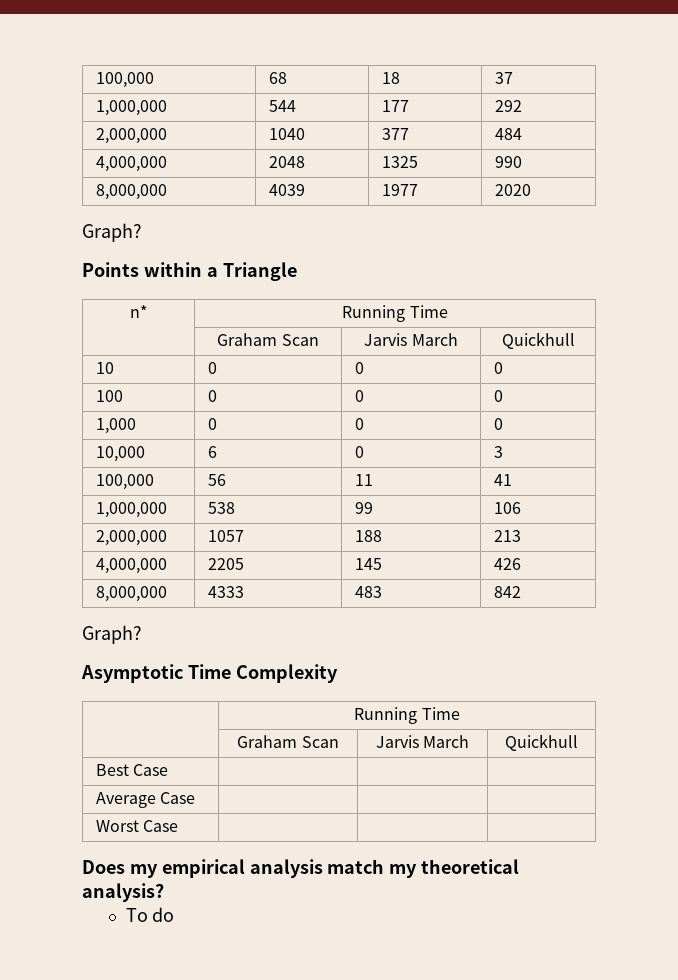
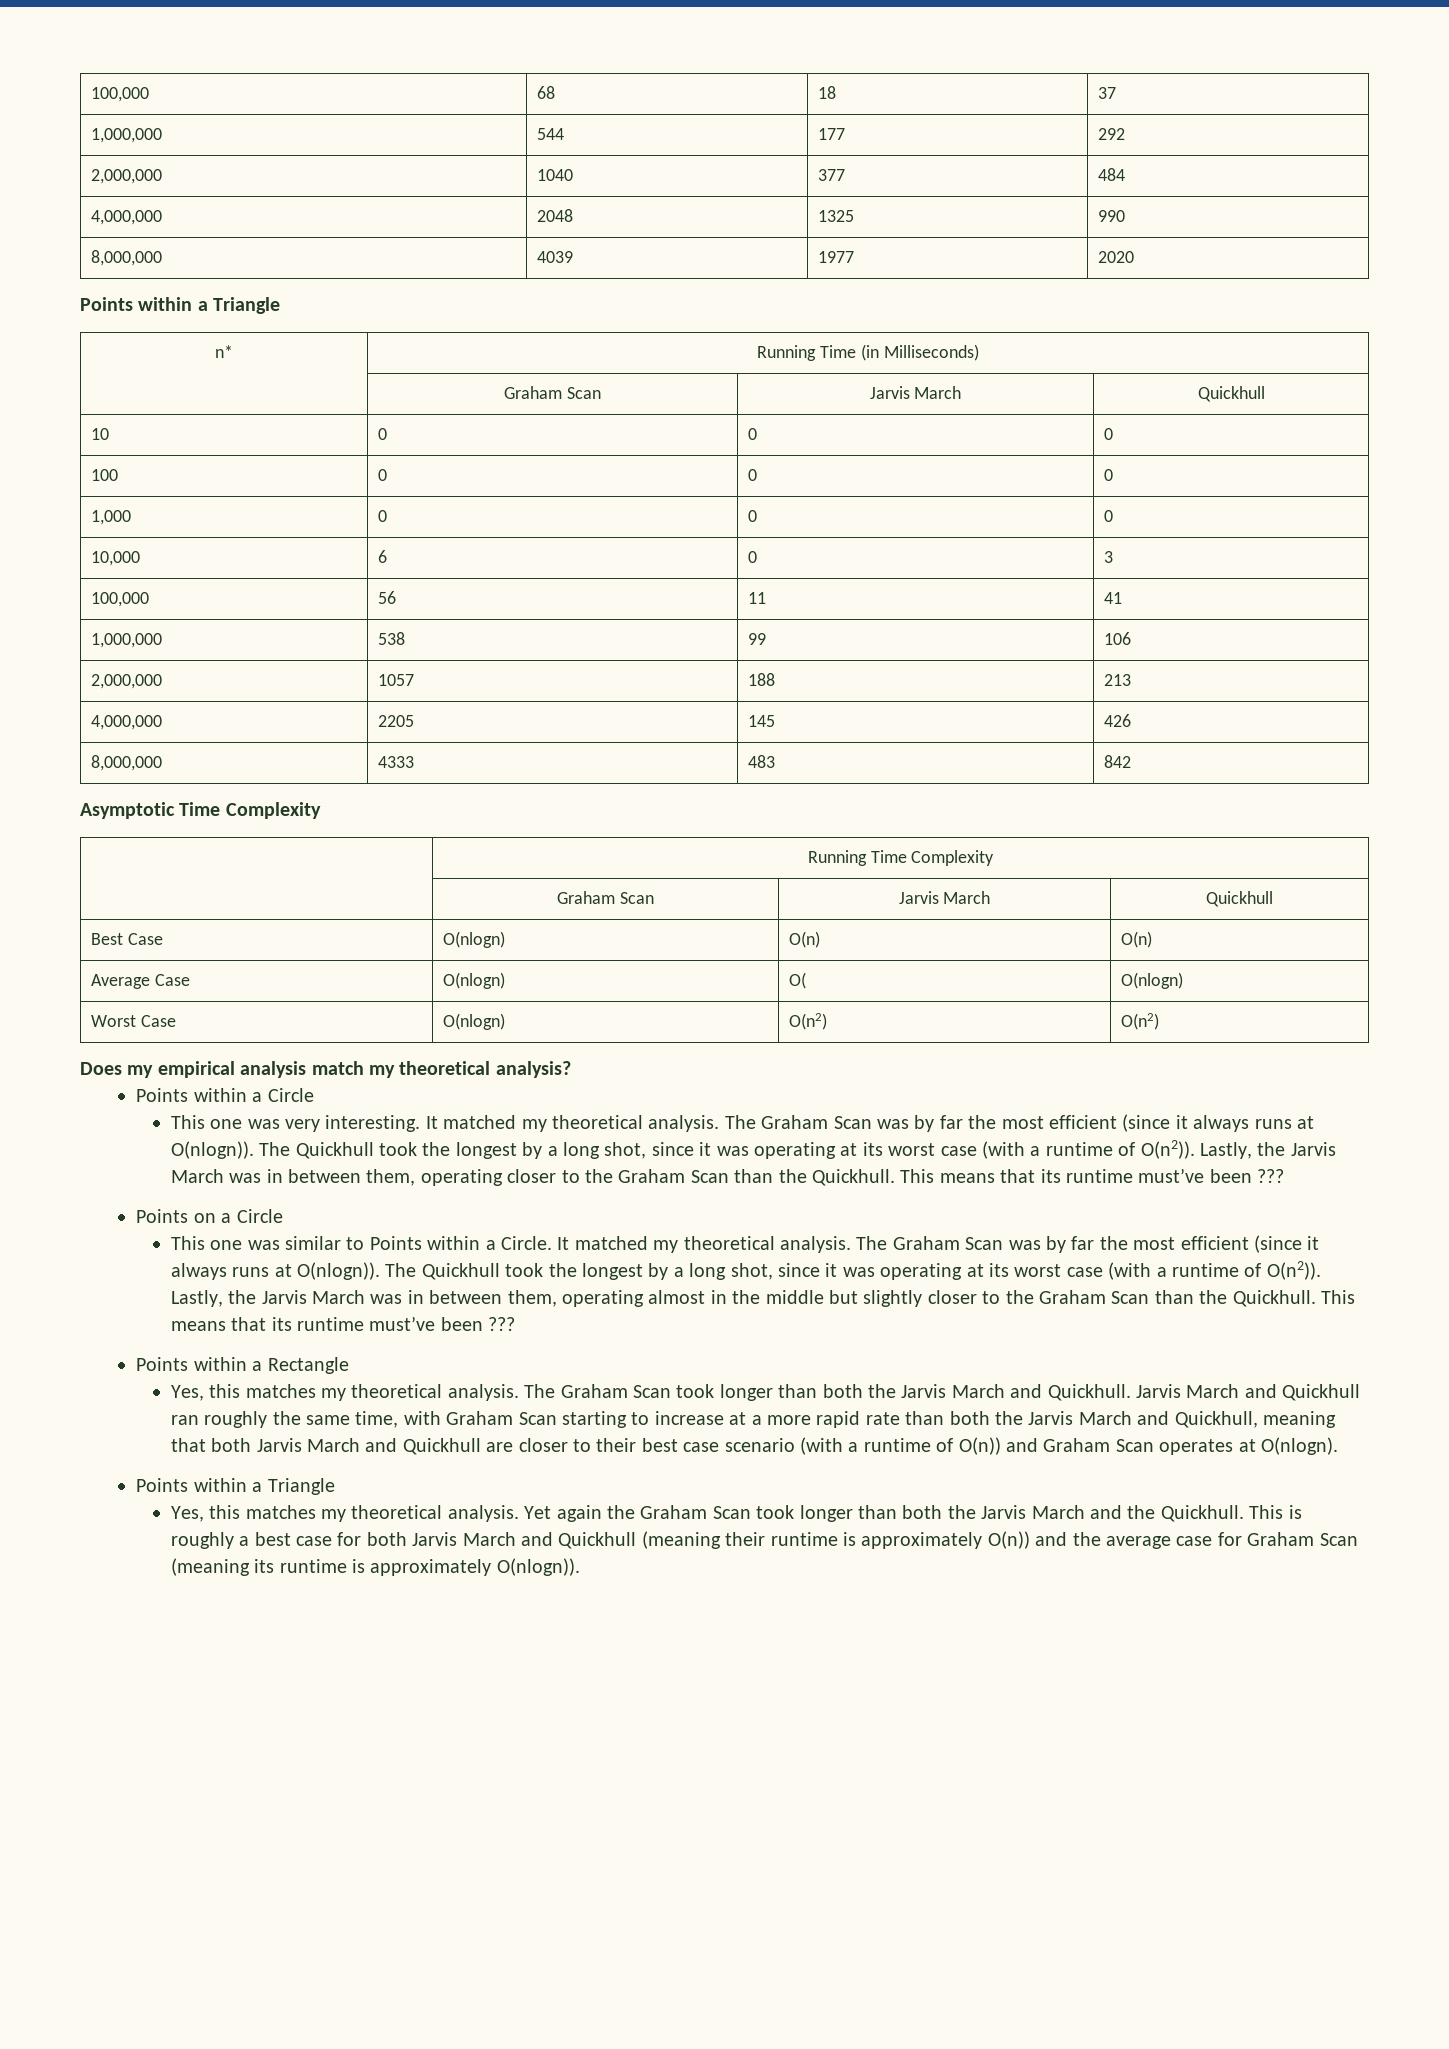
[82,223,142,242] // Graph? -> (1135, 257) none
(448, 311) none -> [860,344,979,361] (in Milliseconds)
[82,625,142,644] // Graph? -> (1132, 761) none
(460, 713) none -> [911,850,995,866] Complexity
(169, 770) | | -> [443,931,506,948] [789,931,821,948] [1121,931,1153,948] O(nlogn) | O(n) | O(n)
(196, 798) | | -> [443,972,506,989] [789,972,807,989] [1121,972,1184,989] O(nlogn) | O( | O(nlogn)
(179, 826) | | -> [443,1013,506,1030] [789,1013,828,1030] [1121,1013,1160,1030] O(nlogn) | O(n2) | O(n2)
[125,907,175,922] To do -> [136,1088,314,1102] [170,1114,1315,1132] [170,1140,1336,1159] [170,1168,1285,1186] [136,1209,283,1223] [170,1235,1320,1253] [170,1261,1321,1280] [170,1290,1356,1307] [170,1316,516,1331] [136,1357,349,1374] [170,1384,1361,1401] [170,1411,1337,1428] [170,1437,1339,1455] [136,1478,335,1495] [170,1505,1302,1522] [170,1531,1358,1549] [170,1558,580,1576] Points within a Circle // This one was very interesting. It matched my theoretical analysis. The Graham Scan was by far the most efficient (since it always runs at O(nlogn)). The Quickhull took the longest by a long shot, since it was operating at its worst case (with a runtime of O(n2)). Lastly, the Jarvis March was in between them, operating closer to the Graham Scan than the Quickhull. This means that its runtime must’ve been ??? // Points on a Circle // This one was similar to Points within a Circle. It matched my theoretical analysis. The Graham Scan was by far the most efficient (since it always runs at O(nlogn)). The Quickhull took the longest by a long shot, since it was operating at its worst case (with a runtime of O(n2)). Lastly, the Jarvis March was in between them, operating almost in the middle but slightly closer to the Graham Scan than the Quickhull. This means that its runtime must’ve been ??? // Points within a Rectangle // Yes, this matches my theoretical analysis. The Graham Scan took longer than both the Jarvis March and Quickhull. Jarvis March and Quickhull ran roughly the same time, with Graham Scan starting to increase at a more rapid rate than both the Jarvis March and Quickhull, meaning that both Jarvis March and Quickhull are closer to their best case scenario (with a runtime of O(n)) and Graham Scan operates at O(nlogn). // Points within a Triangle // Yes, this matches my theoretical analysis. Yet again the Graham Scan took longer than both the Jarvis March and the Quickhull. This is roughly a best case for both Jarvis March and Quickhull (meaning their runtime is approximately O(n)) and the average case for Graham Scan (meaning its runtime is approximately O(nlogn)).

